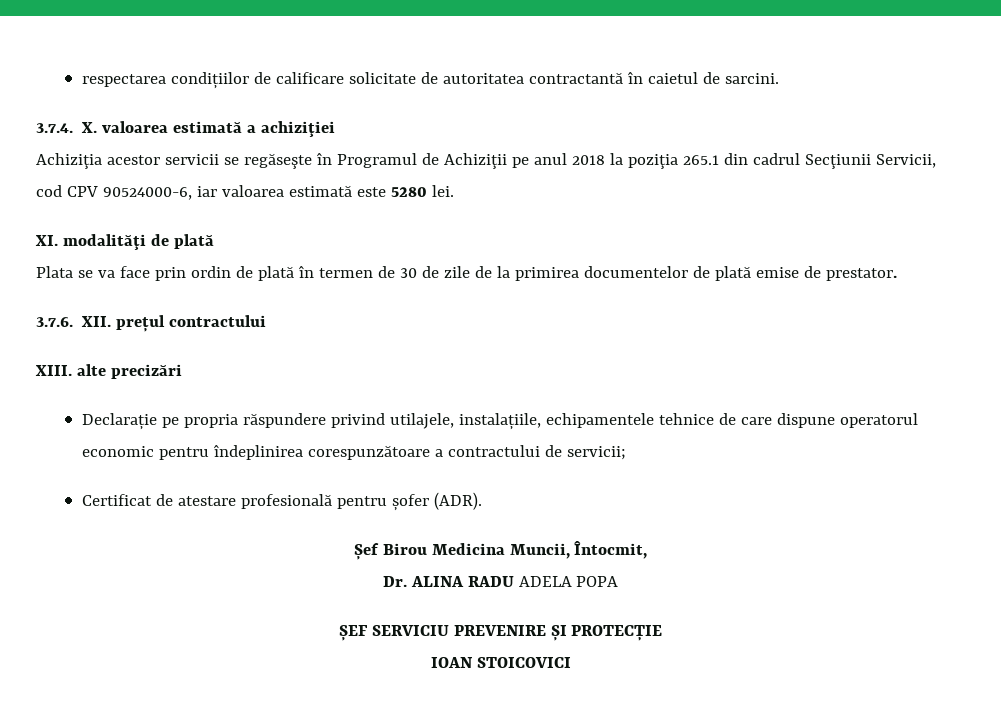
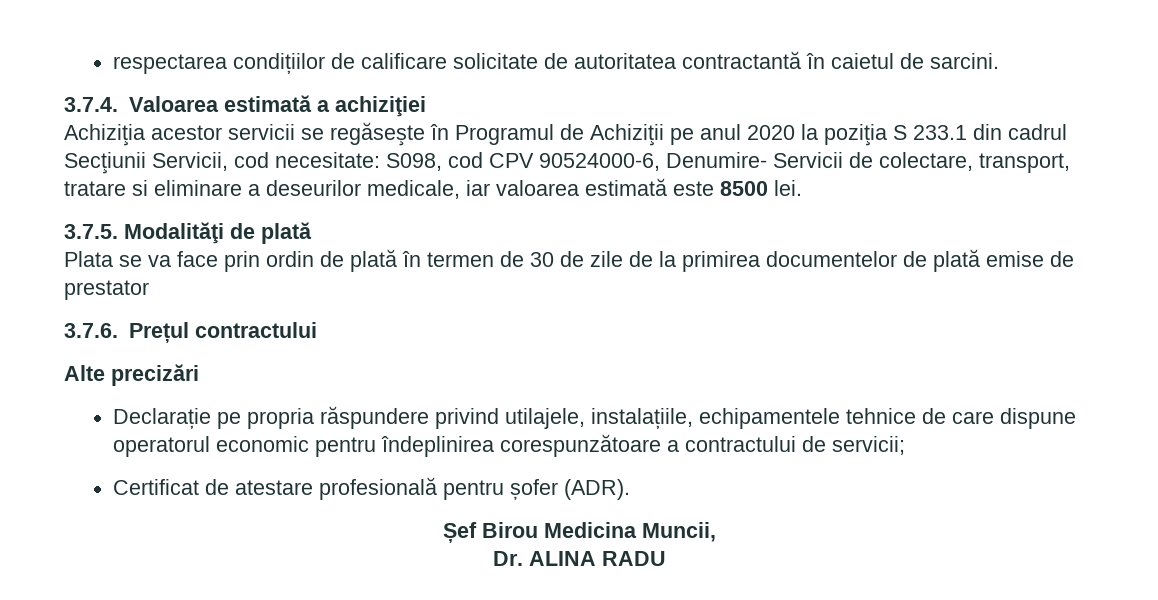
[81,121,169,133] X. valoarea -> [128,96,219,112] Valoarea
[571,155,605,165] 2018 -> [747,125,795,140] 2020
[682,155,719,165] 265.1 -> [893,125,967,140] S 233.1
[66,186,192,200] CPV 90524000-6, -> [275,152,1070,173] [64,180,460,199] necesitate: S098, cod CPV 90524000-6, Denumire- Servicii de colectare, transport, tratare si eliminare a deseurilor medicale,
[390,187,427,197] 5280 -> [720,181,768,196] 8500
[35,234,146,250] XI. modalităţi -> [64,222,224,244] 3.7.5. Modalităţi
[825,268,897,281] prestator. -> [64,280,149,300] prestator
[81,315,166,332] XII. prețul -> [128,322,189,343] Prețul
[35,364,106,376] XIII. alte -> [64,365,105,381] Alte
[574,541,648,559] Întocmit, -> (716, 532) none
[518,576,619,587] [338,625,663,641] [430,657,571,668] ADELA POPA // ȘEF SERVICIU PREVENIRE ȘI PROTECȚIE // IOAN STOICOVICI -> (666, 558) none

